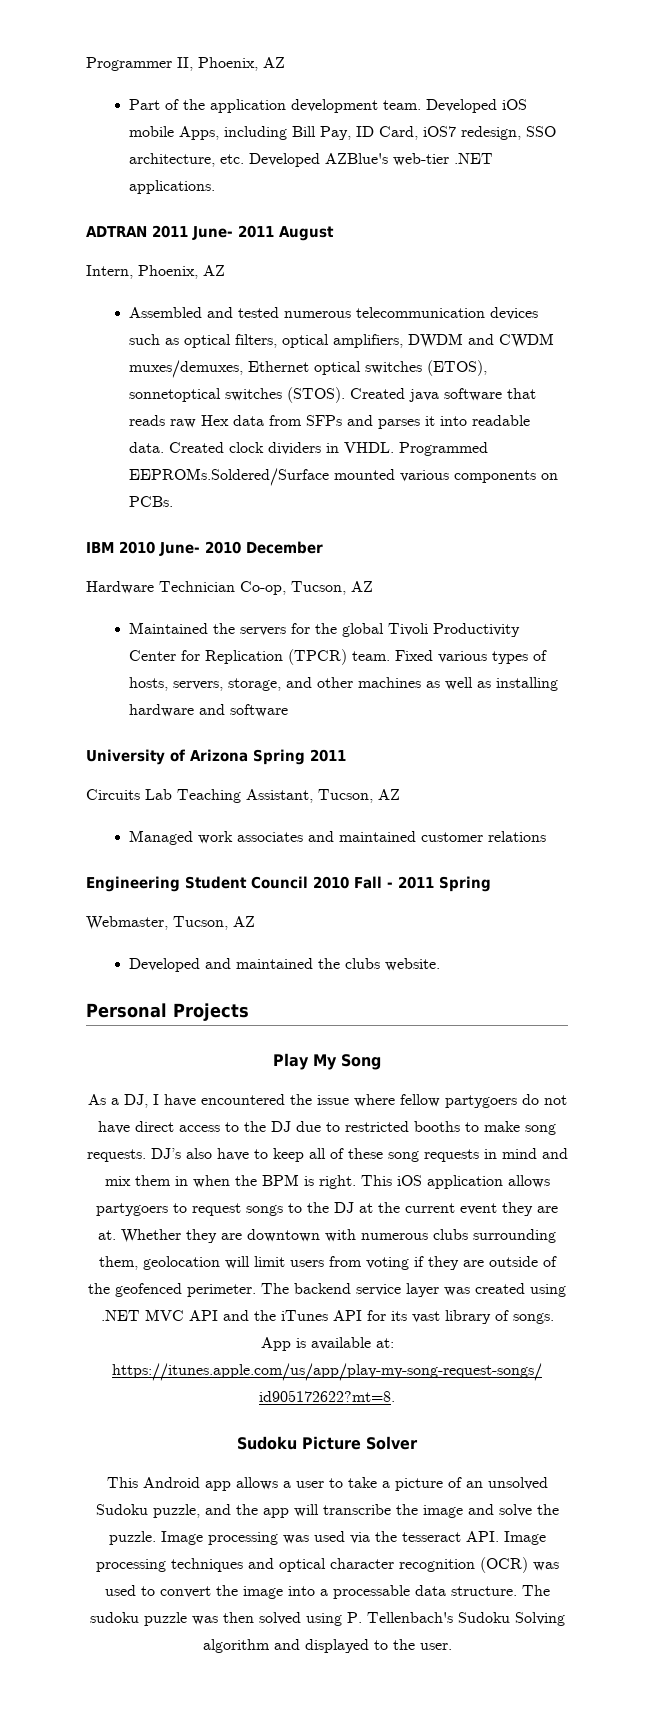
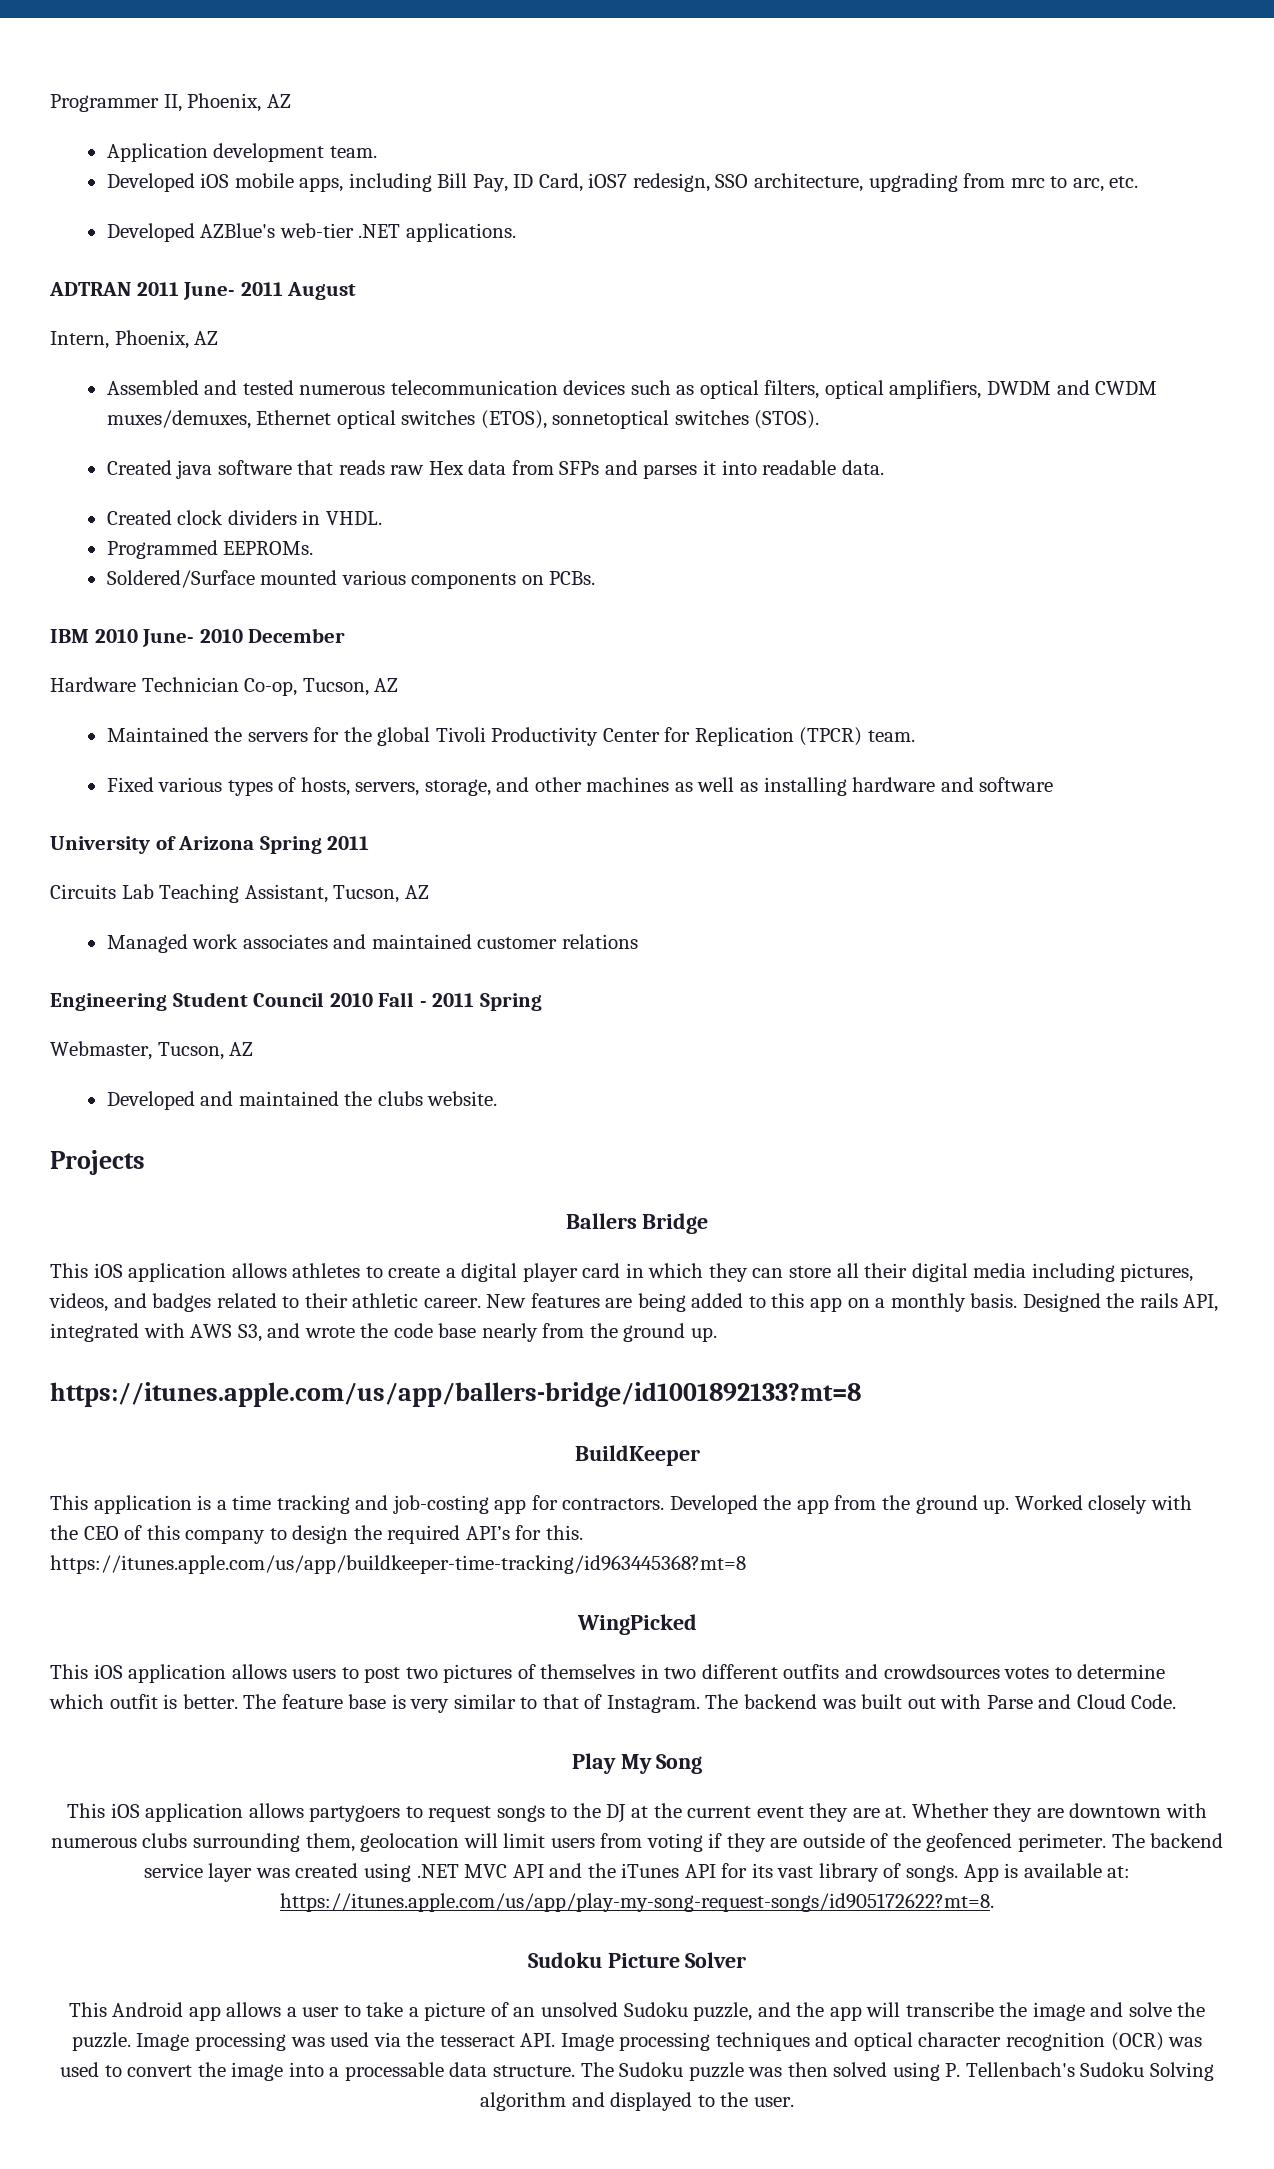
[129,99,287,113] Part of the application -> [106,143,208,162] Application
(422, 105) none -> (377, 152) //
[179,126,220,140] Apps, -> [299,177,344,192] apps,
(216, 160) none -> [868,173,1104,192] upgrading from mrc to arc,
(245, 159) none -> (1139, 182) //
(346, 395) none -> (820, 419) //
(165, 447) none -> (884, 467) //
[399,442,489,456] [129,468,330,486] Programmed EEPROMs.Soldered/Surface -> [106,540,314,559] [106,570,255,588] // Programmed EEPROMs. // Soldered/Surface
(391, 656) none -> (916, 736) //
[86,1003,167,1018] Personal -> (498, 1098) none
[273,1053,381,1070] [87,1094,567,1108] [98,1121,556,1135] [86,1148,568,1162] [104,1174,356,1189] Play My Song // As a DJ, I have encountered the issue where fellow partygoers do not have direct access to the DJ due to restricted booths to make song requests. DJ’s also have to keep all of these song requests in mind and mix them in when the BPM is right. -> [565,1213,709,1234] [50,1263,1194,1282] [49,1293,1219,1312] [50,1323,717,1342] [50,1382,861,1407] [574,1445,700,1466] [50,1495,1192,1514] [50,1525,583,1544] [50,1555,746,1574] [576,1614,697,1635] [50,1664,1166,1683] [49,1694,1177,1713] [571,1753,703,1774] Ballers Bridge // This iOS application allows athletes to create a digital player card in which they can store all their digital media including pictures, videos, and badges related to their athletic career. New features are being added to this app on a monthly basis. Designed the rails API, integrated with AWS S3, and wrote the code base nearly from the ground up. // https://itunes.apple.com/us/app/ballers-bridge/id1001892133?mt=8 // BuildKeeper // This application is a time tracking and job-costing app for contractors. Developed the app from the ground up. Worked closely with the CEO of this company to design the required API’s for this. https://itunes.apple.com/us/app/buildkeeper-time-tracking/id963445368?mt=8 // WingPicked // This iOS application allows users to post two pictures of themselves in two different outfits and crowdsources votes to determine which outfit is better. The feature base is very similar to that of Instagram. The backend was built out with Parse and Cloud Code. // Play My Song //
[89,1612,139,1623] sudoku -> [619,2062,684,2077] Sudoku

